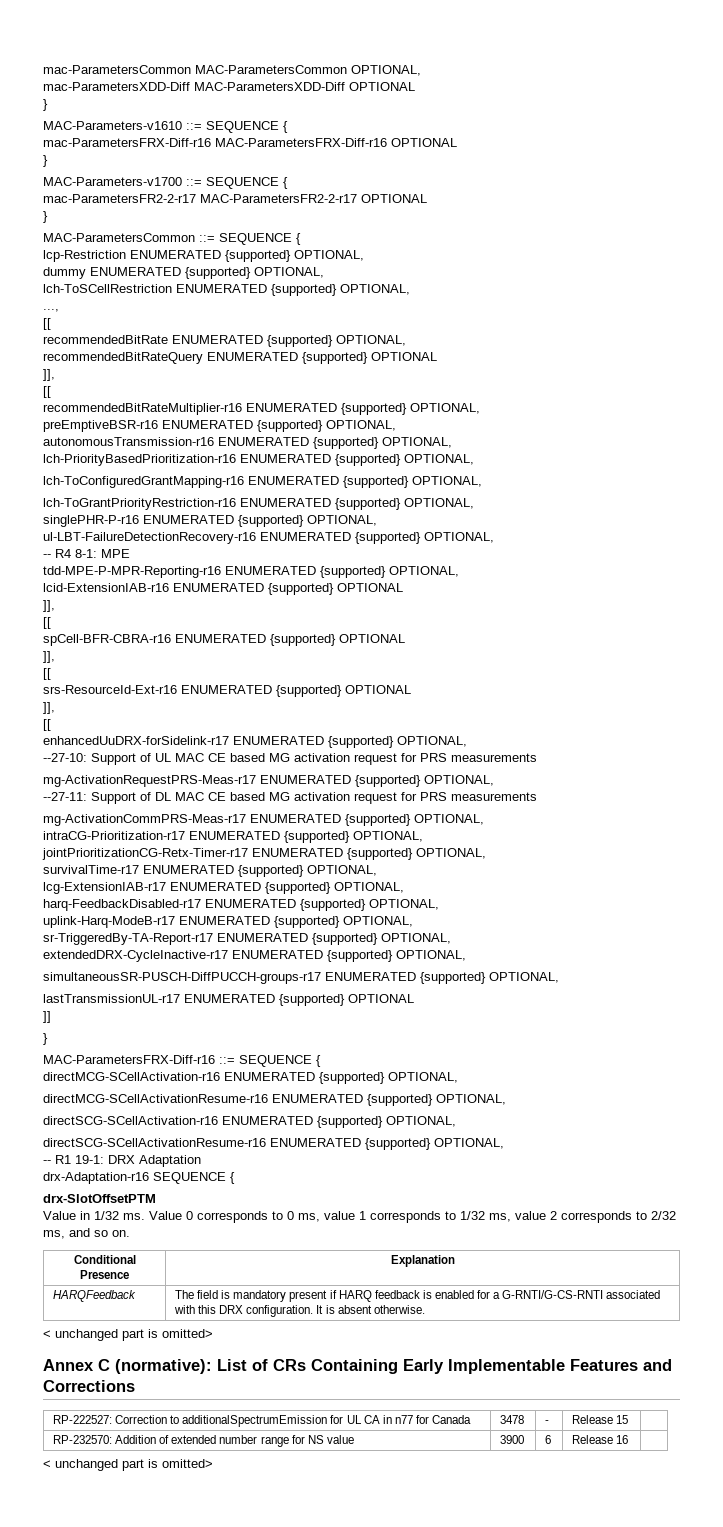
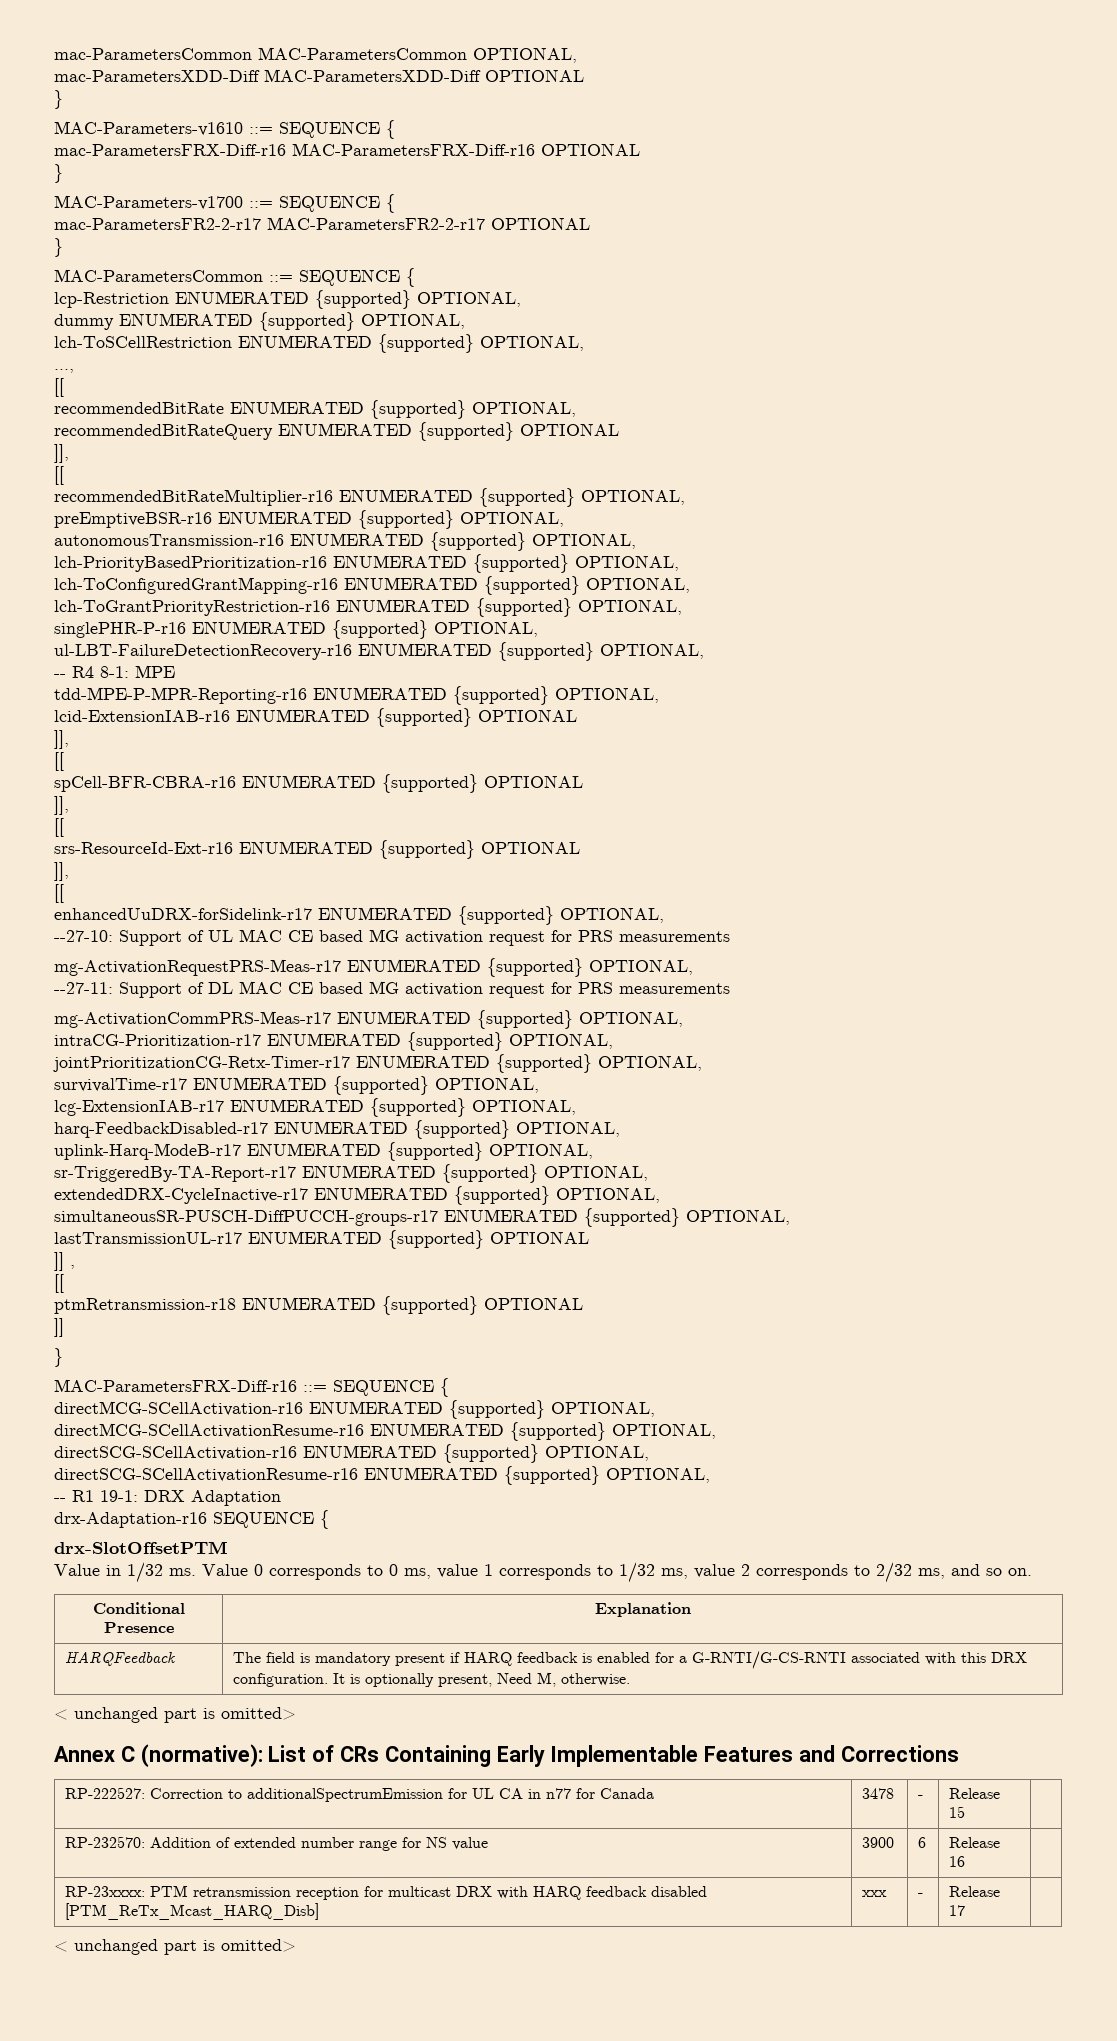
(414, 998) none -> [54,1252,75,1271] [54,1274,64,1293] [54,1296,583,1315] // ]] , // [[ // ptmRetransmission-r18 ENUMERATED {supported} OPTIONAL
[337,1305,372,1314] absent -> [365,1672,557,1687] optionally present, Need M,
(629, 1439) none -> [65,1885,708,1900] [65,1903,320,1920] [862,1890,888,1897] [918,1893,924,1897] [949,1886,1001,1897] [949,1905,966,1916] // RP-23xxxx: PTM retransmission reception for multicast DRX with HARQ feedback disabled [PTM_ReTx_Mcast_HARQ_Disb] | xxx | - | Release 17 |

